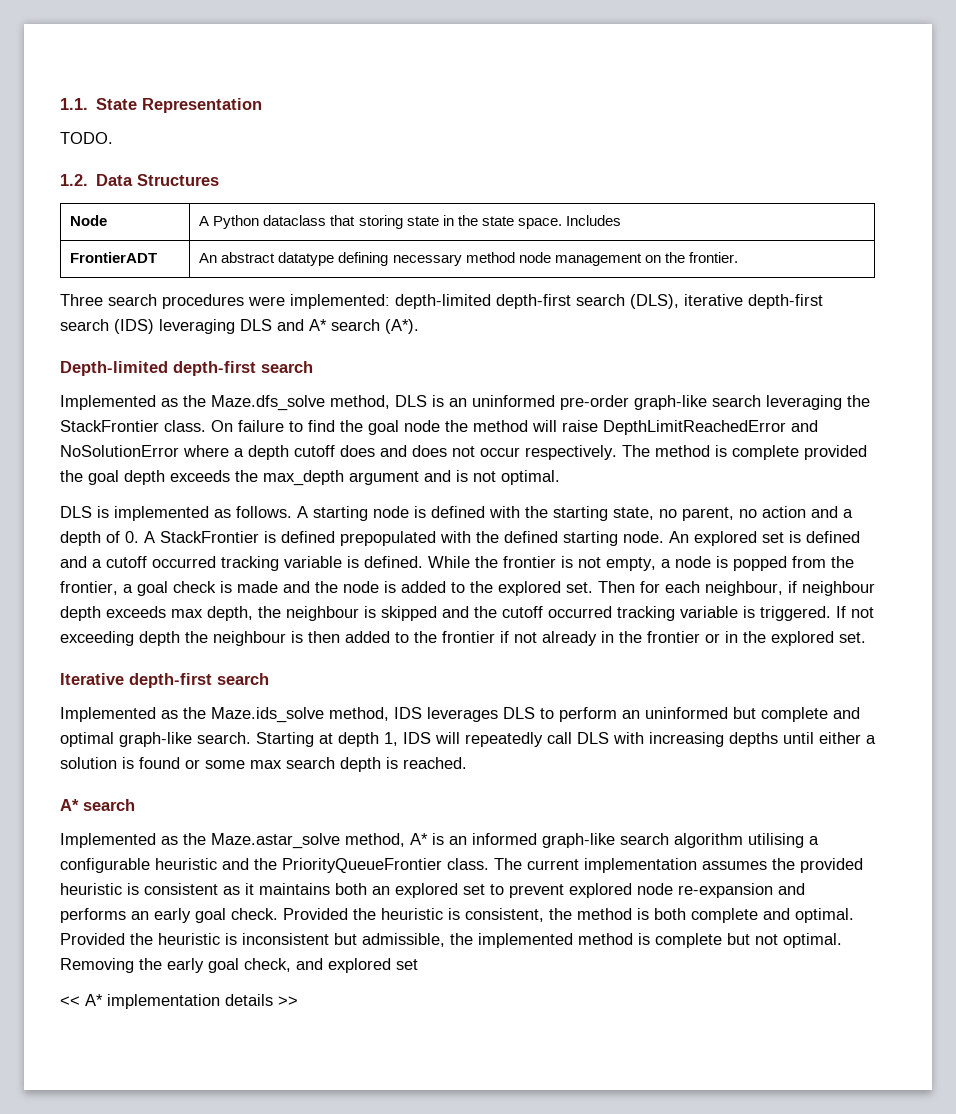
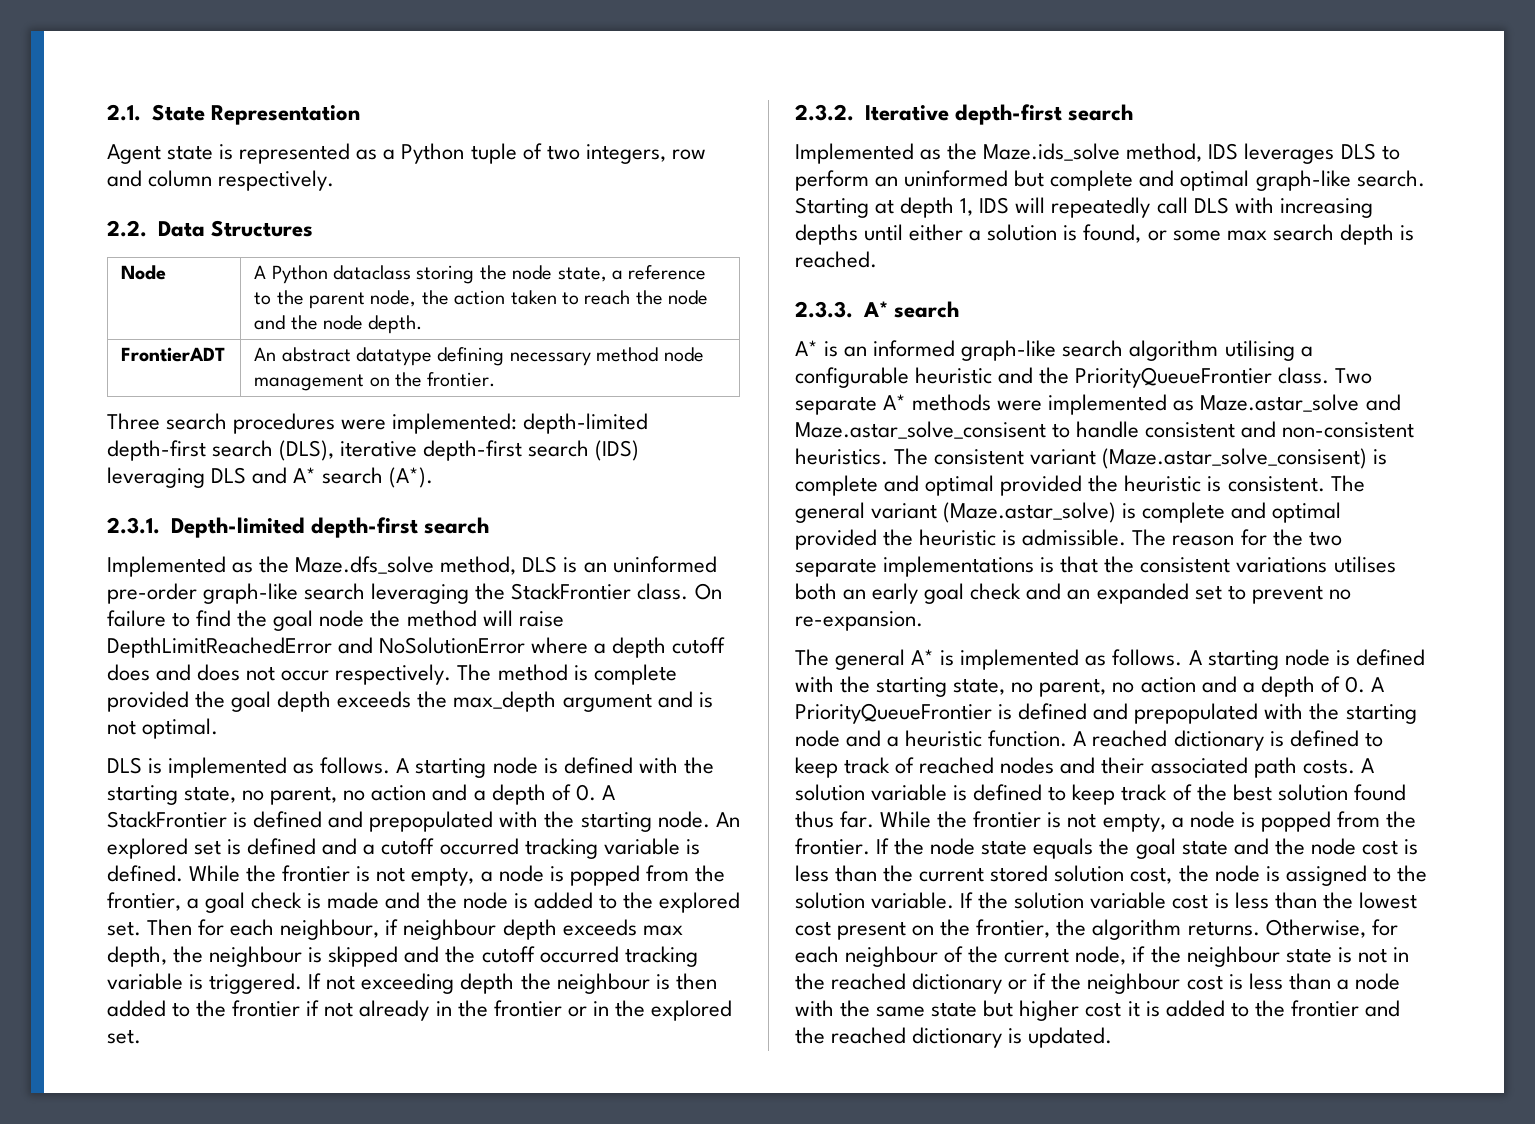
[60,98,88,110] 1.1. -> [107,104,141,121] 2.1.
[60,132,113,144] [60,174,88,186] TODO. // 1.2. -> [107,143,706,164] [107,170,335,191] [107,220,147,237] Agent state is represented as a Python tuple of two integers, row and column respectively. // 2.2.
[330,215,621,229] that storing state in the state space. Includes -> [416,265,707,284] [254,290,709,309] [254,315,423,334] storing the node state, a reference to the parent node, the action taken to reach the node and the node depth.
(419, 326) none -> [107,517,160,534] 2.3.1.
[340,531,558,546] prepopulated with the defined -> [328,811,575,832] and prepopulated with the
(866, 637) none -> [795,104,854,121] 2.3.2.
[139,757,180,769] found -> [1083,224,1142,243] found,
(467, 763) none -> [795,301,853,318] 2.3.3.
[60,833,405,849] Implemented as the Maze.astar_solve method, -> (960, 309) none
[494,858,863,873] [60,883,805,898] [60,908,854,923] [60,933,842,948] [60,958,418,973] [60,994,298,1009] The current implementation assumes the provided heuristic is consistent as it maintains both an explored set to prevent explored node re-expansion and performs an early goal check. Provided the heuristic is consistent, the method is both complete and optimal. Provided the heuristic is inconsistent but admissible, the implemented method is complete but not optimal. Removing the early goal check, and explored set // << A* implementation details >> -> [1335,368,1373,384] [795,394,1401,415] [795,421,1415,439] [795,448,1388,469] [795,475,1365,496] [795,502,1342,523] [795,529,1342,550] [795,556,1396,577] [795,583,1351,604] [795,611,923,631] [795,649,1425,670] [795,676,1384,697] [795,703,1417,724] [795,730,1383,751] [795,757,1374,778] [795,784,1406,805] [795,811,1416,832] [795,838,1418,859] [795,865,1427,886] [795,892,1417,909] [795,919,1398,940] [795,946,1409,967] [795,973,1400,994] [795,1000,1400,1021] [795,1027,1113,1048] Two separate A* methods were implemented as Maze.astar_solve and Maze.astar_solve_consisent to handle consistent and non-consistent heuristics. The consistent variant (Maze.astar_solve_consisent) is complete and optimal provided the heuristic is consistent. The general variant (Maze.astar_solve) is complete and optimal provided the heuristic is admissible. The reason for the two separate implementations is that the consistent variations utilises both an early goal check and an expanded set to prevent no re-expansion. // The general A* is implemented as follows. A starting node is defined with the starting state, no parent, no action and a depth of 0. A PriorityQueueFrontier is defined and prepopulated with the starting node and a heuristic function. A reached dictionary is defined to keep track of reached nodes and their associated path costs. A solution variable is defined to keep track of the best solution found thus far. While the frontier is not empty, a node is popped from the frontier. If the node state equals the goal state and the node cost is less than the current stored solution cost, the node is assigned to the solution variable. If the solution variable cost is less than the lowest cost present on the frontier, the algorithm returns. Otherwise, for each neighbour of the current node, if the neighbour state is not in the reached dictionary or if the neighbour cost is less than a node with the same state but higher cost it is added to the frontier and the reached dictionary is updated.

